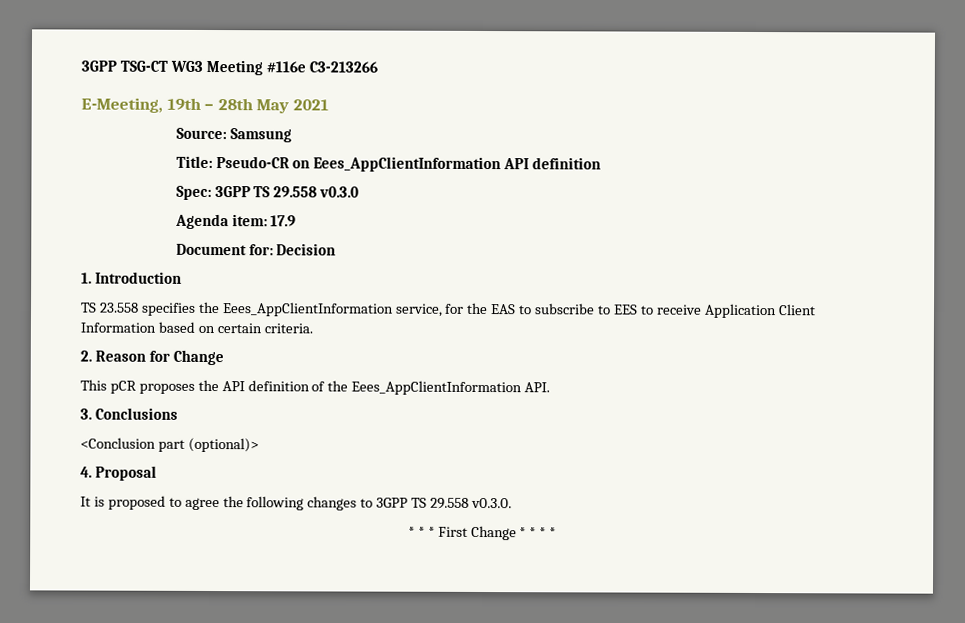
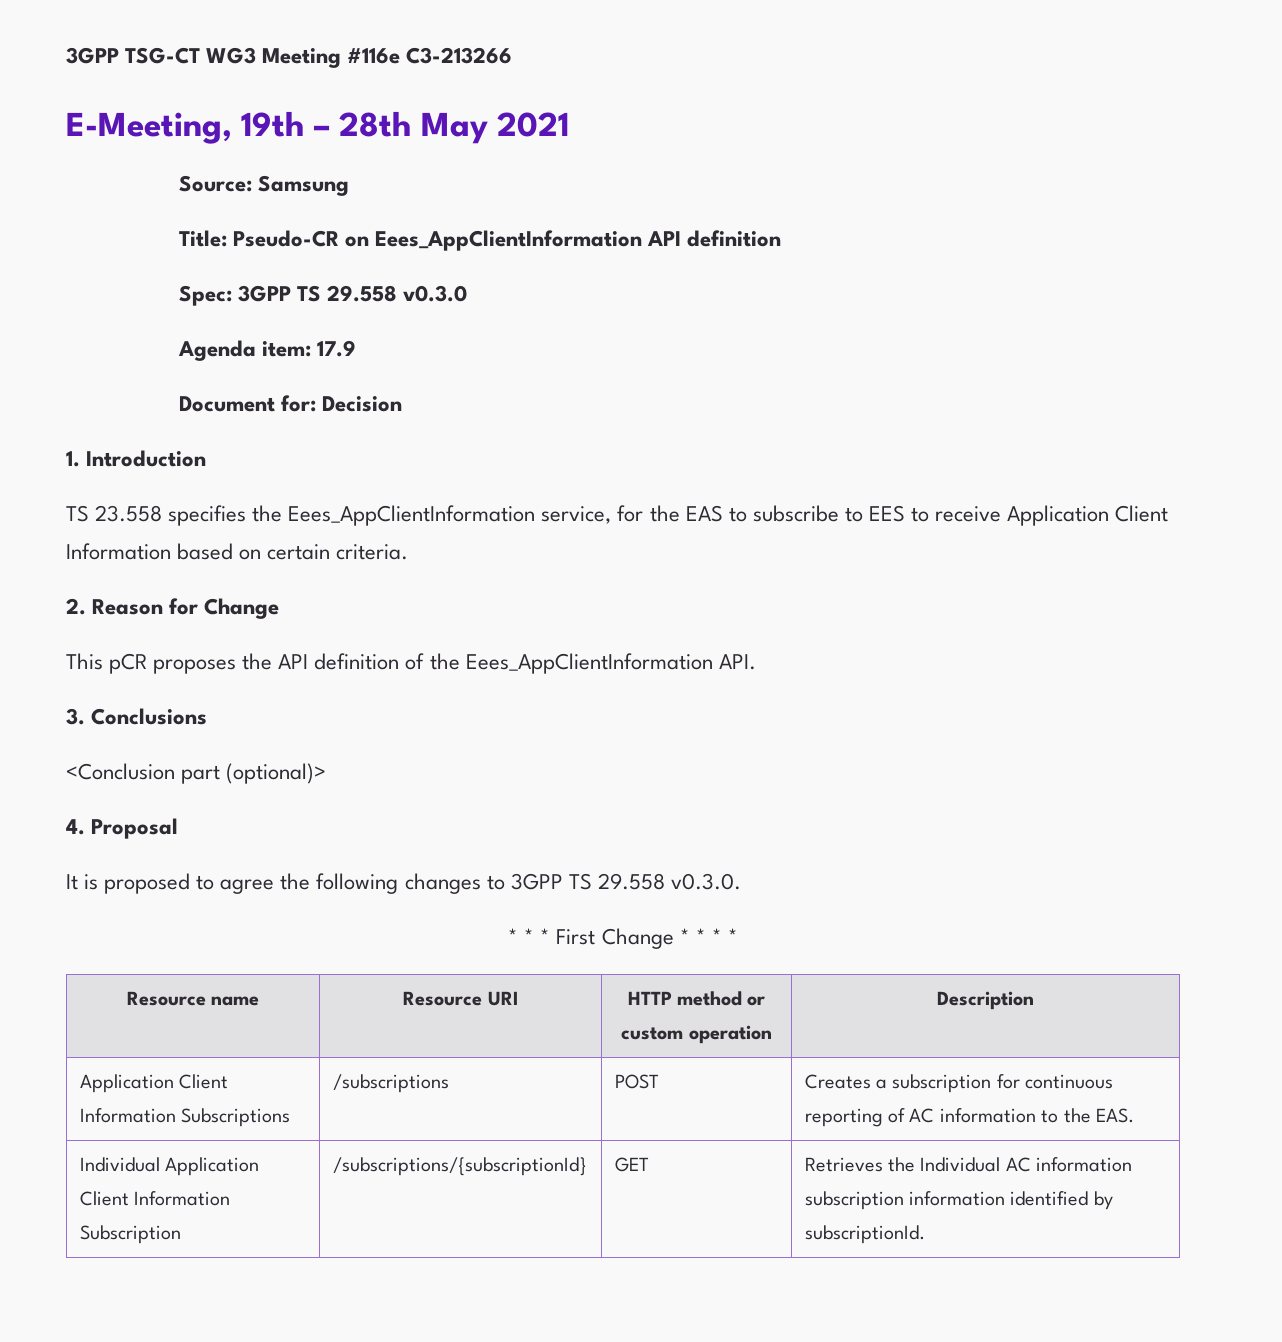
(557, 532) none -> [126,991,260,1006] [403,991,518,1006] [627,991,766,1006] [621,1025,772,1044] [937,991,1034,1010] [79,1074,229,1093] [79,1108,291,1127] [332,1074,449,1093] [614,1074,659,1089] [804,1074,1114,1093] [804,1108,1135,1127] [79,1157,260,1176] [79,1191,231,1206] [79,1225,181,1244] [332,1157,587,1176] [614,1157,649,1172] [804,1157,1133,1172] [804,1191,1113,1210] [804,1225,925,1244] // Resource name | Resource URI | HTTP method or custom operation | Description // Application Client Information Subscriptions | /subscriptions | POST | Creates a subscription for continuous reporting of AC information to the EAS. // Individual Application Client Information Subscription | /subscriptions/{subscriptionId} | GET | Retrieves the Individual AC information subscription information identified by subscriptionId.

